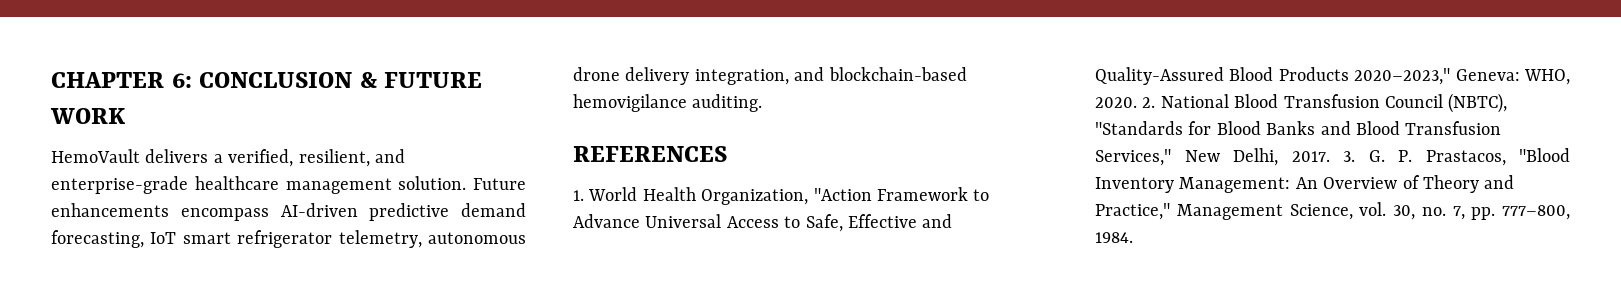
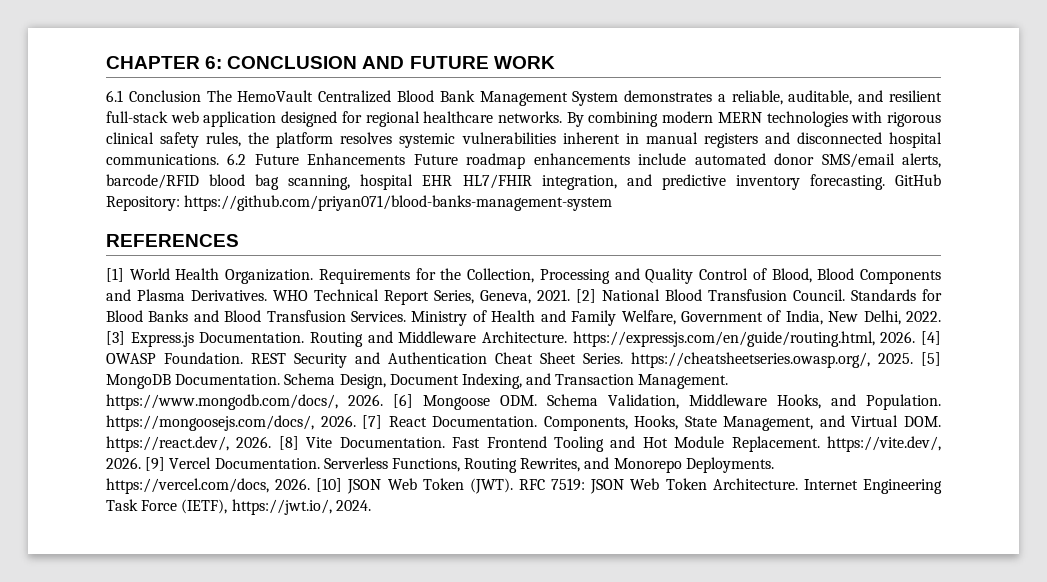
[359,72,377,88] & -> [362,56,405,69] AND
[51,149,405,167] [51,176,526,194] [51,203,526,221] [51,230,526,248] [573,67,967,85] [573,94,763,112] HemoVault delivers a verified, resilient, and enterprise-grade healthcare management solution. Future enhancements encompass AI-driven predictive demand forecasting, IoT smart refrigerator telemetry, autonomous drone delivery integration, and blockchain-based hemovigilance auditing. -> [106,90,943,106] [106,111,941,127] [106,132,942,148] [106,153,942,169] [106,174,942,190] [106,195,613,211] 6.1 Conclusion The HemoVault Centralized Blood Bank Management System demonstrates a reliable, auditable, and resilient full-stack web application designed for regional healthcare networks. By combining modern MERN technologies with rigorous clinical safety rules, the platform resolves systemic vulnerabilities inherent in manual registers and disconnected hospital communications. 6.2 Future Enhancements Future roadmap enhancements include automated donor SMS/email alerts, barcode/RFID blood bag scanning, hospital EHR HL7/FHIR integration, and predictive inventory forecasting. GitHub Repository: https://github.com/priyan071/blood-banks-management-system
[573,190,584,201] 1. -> [106,268,124,282] [1]
[701,187,990,205] [573,214,953,232] [1095,67,1570,85] [1095,93,1508,113] [1095,121,1183,135] Organization, "Action Framework to Advance Universal Access to Safe, Effective and Quality-Assured Blood Products 2020–2023," Geneva: WHO, 2020. 2. National Blood Transfusion Council (NBTC), "Standards -> [225,268,942,284] [106,289,916,305] Organization. Requirements for the Collection, Processing and Quality Control of Blood, Blood Components and Plasma Derivatives. WHO Technical Report Series, Geneva, 2021. [2] National Blood Transfusion Council. Standards
[1095,148,1570,166] [1095,175,1515,193] [1095,202,1570,220] [1095,232,1133,243] Services," New Delhi, 2017. 3. G. P. Prastacos, "Blood Inventory Management: An Overview of Theory and Practice," Management Science, vol. 30, no. 7, pp. 777–800, 1984. -> [351,310,941,326] [106,331,941,347] [106,352,941,368] [106,373,729,389] [106,394,941,410] [106,415,941,431] [106,436,941,452] [106,457,774,473] [106,478,942,494] [106,499,371,515] Services. Ministry of Health and Family Welfare, Government of India, New Delhi, 2022. [3] Express.js Documentation. Routing and Middleware Architecture. https://expressjs.com/en/guide/routing.html, 2026. [4] OWASP Foundation. REST Security and Authentication Cheat Sheet Series. https://cheatsheetseries.owasp.org/, 2025. [5] MongoDB Documentation. Schema Design, Document Indexing, and Transaction Management. https://www.mongodb.com/docs/, 2026. [6] Mongoose ODM. Schema Validation, Middleware Hooks, and Population. https://mongoosejs.com/docs/, 2026. [7] React Documentation. Components, Hooks, State Management, and Virtual DOM. https://react.dev/, 2026. [8] Vite Documentation. Fast Frontend Tooling and Hot Module Replacement. https://vite.dev/, 2026. [9] Vercel Documentation. Serverless Functions, Routing Rewrites, and Monorepo Deployments. https://vercel.com/docs, 2026. [10] JSON Web Token (JWT). RFC 7519: JSON Web Token Architecture. Internet Engineering Task Force (IETF), https://jwt.io/, 2024.

